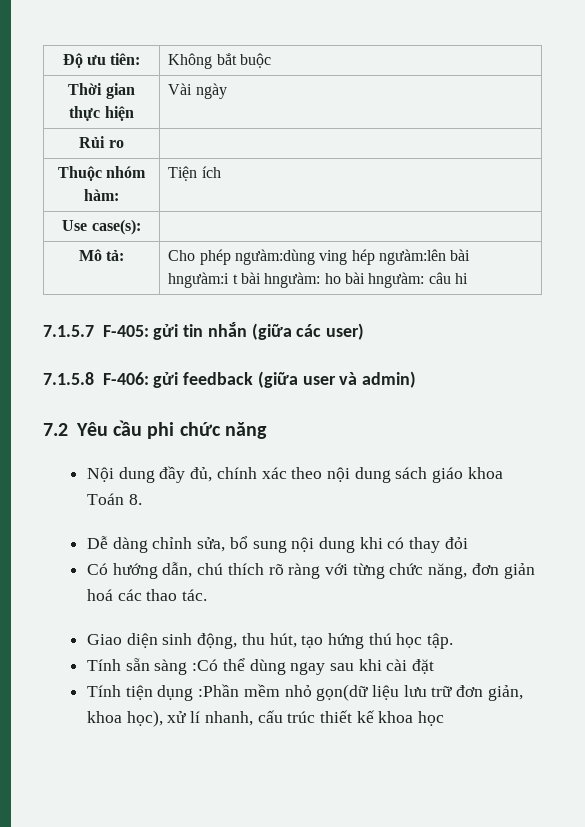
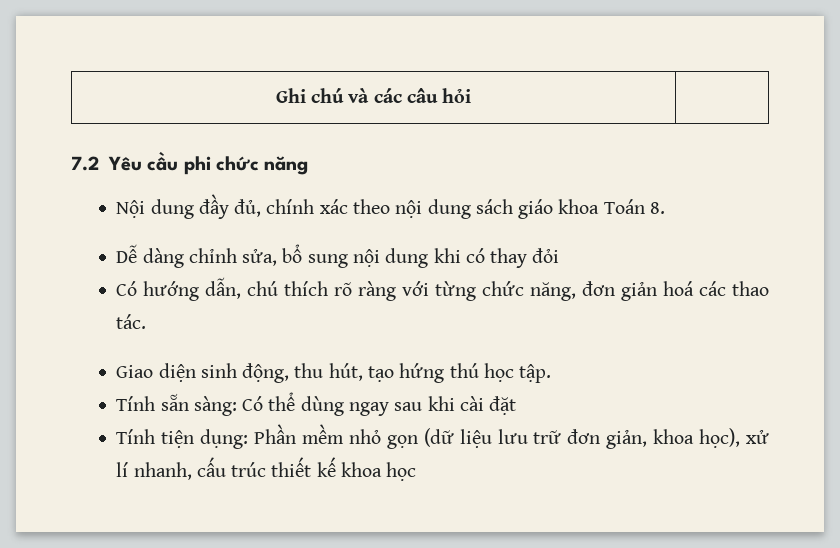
[62,53,141,68] [168,53,272,69] [68,83,135,99] [69,106,134,121] [168,83,227,99] [79,136,124,148] [57,166,147,181] [84,189,119,201] [168,166,221,181] [62,219,141,235] [78,249,125,261] [168,249,471,265] [168,272,469,288] [43,322,365,340] [43,371,417,388] Độ ưu tiên: | Không bắt buộc // Thời gian thực hiện | Vài ngày // Rủi ro | // Thuộc nhóm hàm: | Tiện ích // Use case(s): | // Mô tả: | Cho phép ngưàm:dùng ving hép ngưàm:lên bài hngưàm:i t bài hngưàm: ho bài hngưàm: câu hi // 7.1.5.7 F-405: gửi tin nhắn (giữa các user) // 7.1.5.8 F-406: gửi feedback (giữa user và admin) -> [275,88,472,103] Ghi chú và các câu hỏi |
[154,659,219,675] sàng :Có -> [193,396,264,416] sàng: Có
[157,684,369,701] dụng :Phần mềm nhỏ gọn(dữ -> [200,424,454,449] dụng: Phần mềm nhỏ gọn (dữ

